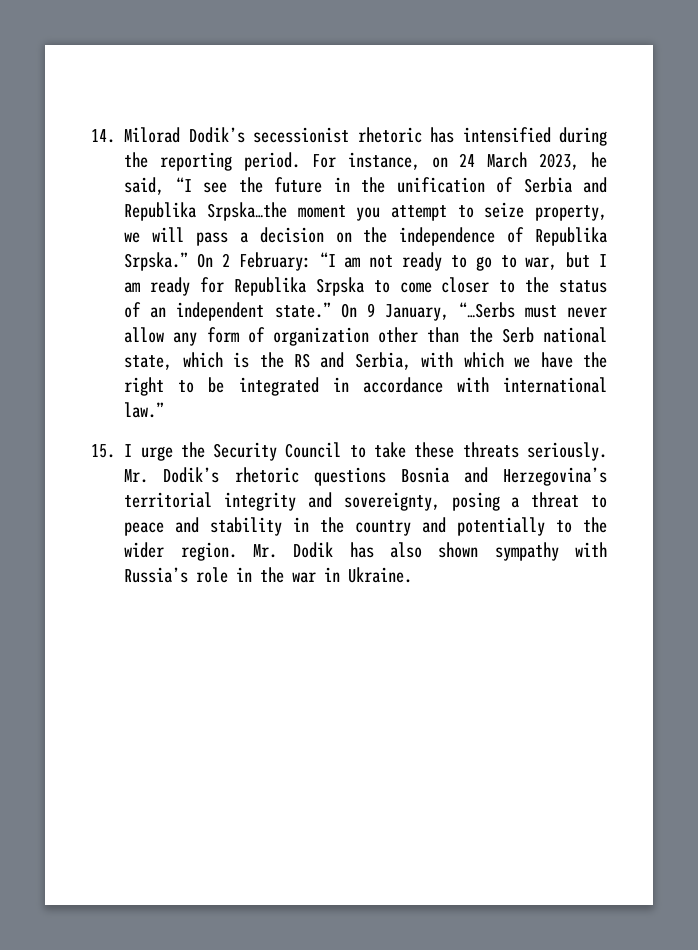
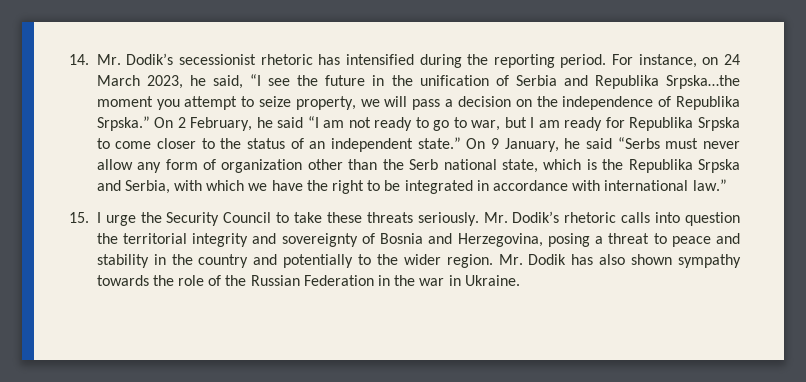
[124,127,181,143] Milorad -> [96,54,121,65] Mr.
[238,252,311,271] February: -> [190,117,304,131] February, he said
[458,302,515,318] “…Serbs -> [564,137,660,149] he said “Serbs
[293,353,310,368] RS -> [628,159,740,173] Republika Srpska
[313,467,607,486] [124,492,440,511] questions Bosnia and Herzegovina’s territorial integrity and sovereignty, -> [621,212,740,226] [96,233,543,247] calls into question the territorial integrity and sovereignty of Bosnia and Herzegovina,
[575,542,607,557] [124,567,229,583] with Russia’s role -> [96,275,374,286] towards the role of the Russian Federation

